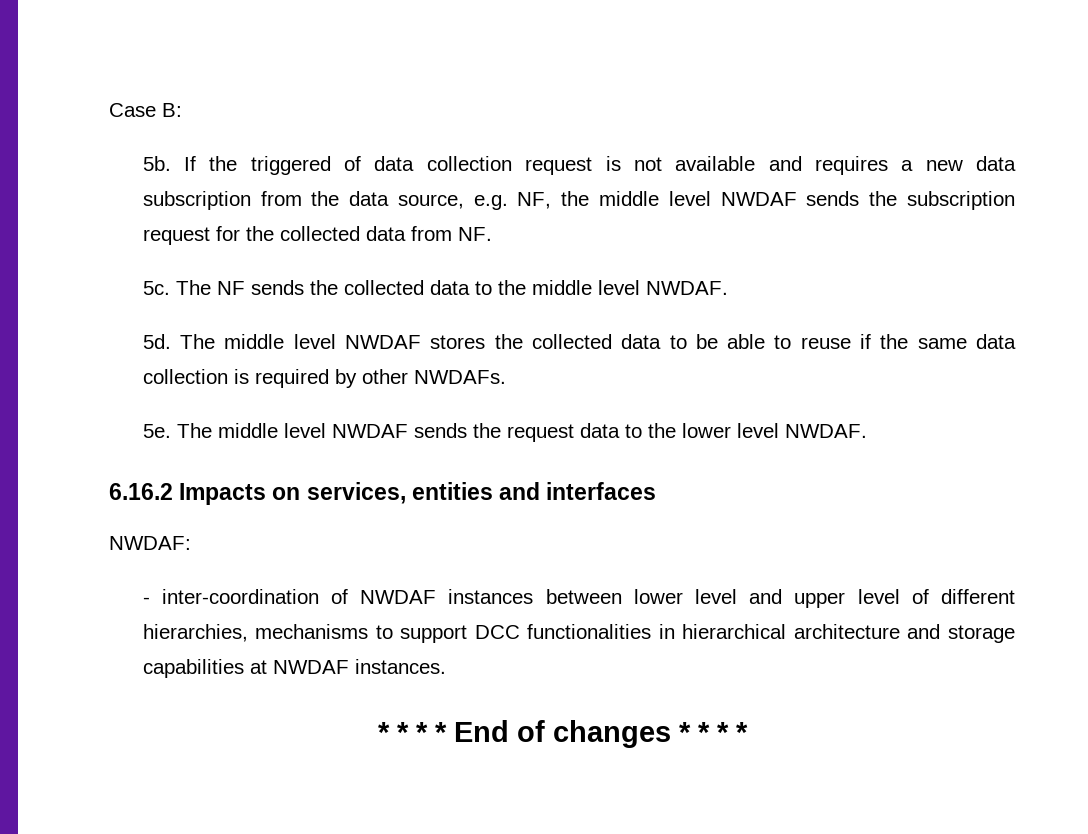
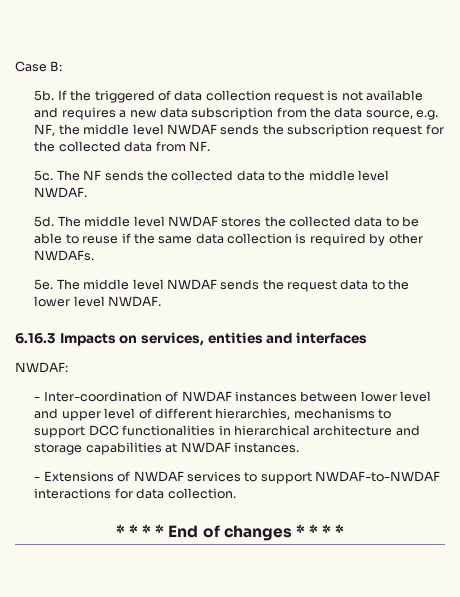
[109,483,173,500] 6.16.2 -> [15,333,56,344] 6.16.3
[161,589,319,604] inter-coordination -> [43,391,162,402] Inter-coordination
(446, 666) none -> [34,471,441,484] [34,488,236,499] // - Extensions of NWDAF services to support NWDAF-to-NWDAF interactions for data collection.

